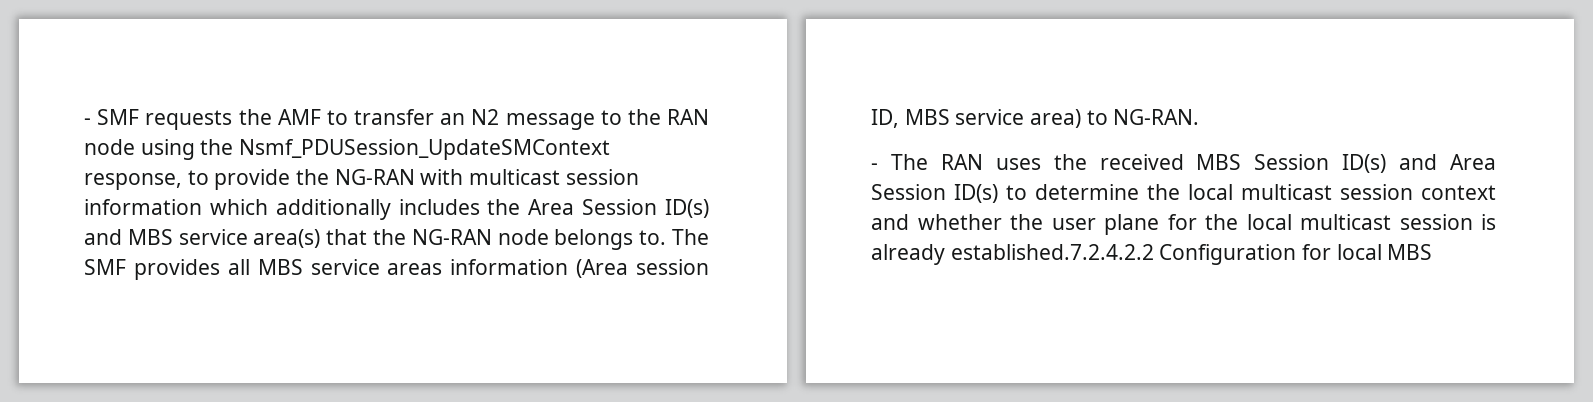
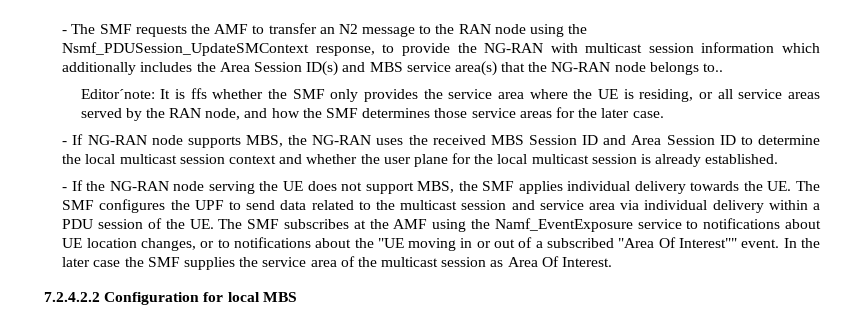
[84,118,92,125] - -> [62,24,96,34] - The
[639,229,709,245] [84,259,709,280] [871,109,1200,128] [871,154,983,170] to. The SMF provides all MBS service areas information (Area session ID, MBS service area) to NG-RAN. // - The RAN -> [703,63,724,72] [80,88,820,102] [80,107,664,121] [62,134,372,148] to.. // Editor´note: It is ffs whether the SMF only provides the service area where the UE is residing, or all service areas served by the RAN node, and how the SMF determines those service areas for the later case. // - If NG-RAN node supports MBS, the NG-RAN
[1342,154,1387,173] ID(s) -> [582,135,599,145] ID
[954,184,999,203] ID(s) -> [719,135,736,145] ID
[950,244,1154,260] established.7.2.4.2.2 -> [705,154,779,164] [62,180,820,194] [62,199,820,213] [62,218,821,232] [62,237,821,251] [62,256,613,270] [44,292,100,302] established. // - If the NG-RAN node serving the UE does not support MBS, the SMF applies individual delivery towards the UE. The SMF configures the UPF to send data related to the multicast session and service area via individual delivery within a PDU session of the UE. The SMF subscribes at the AMF using the Namf_EventExposure service to notifications about UE location changes, or to notifications about the "UE moving in or out of a subscribed "Area Of Interest"" event. In the later case the SMF supplies the service area of the multicast session as Area Of Interest. // 7.2.4.2.2

